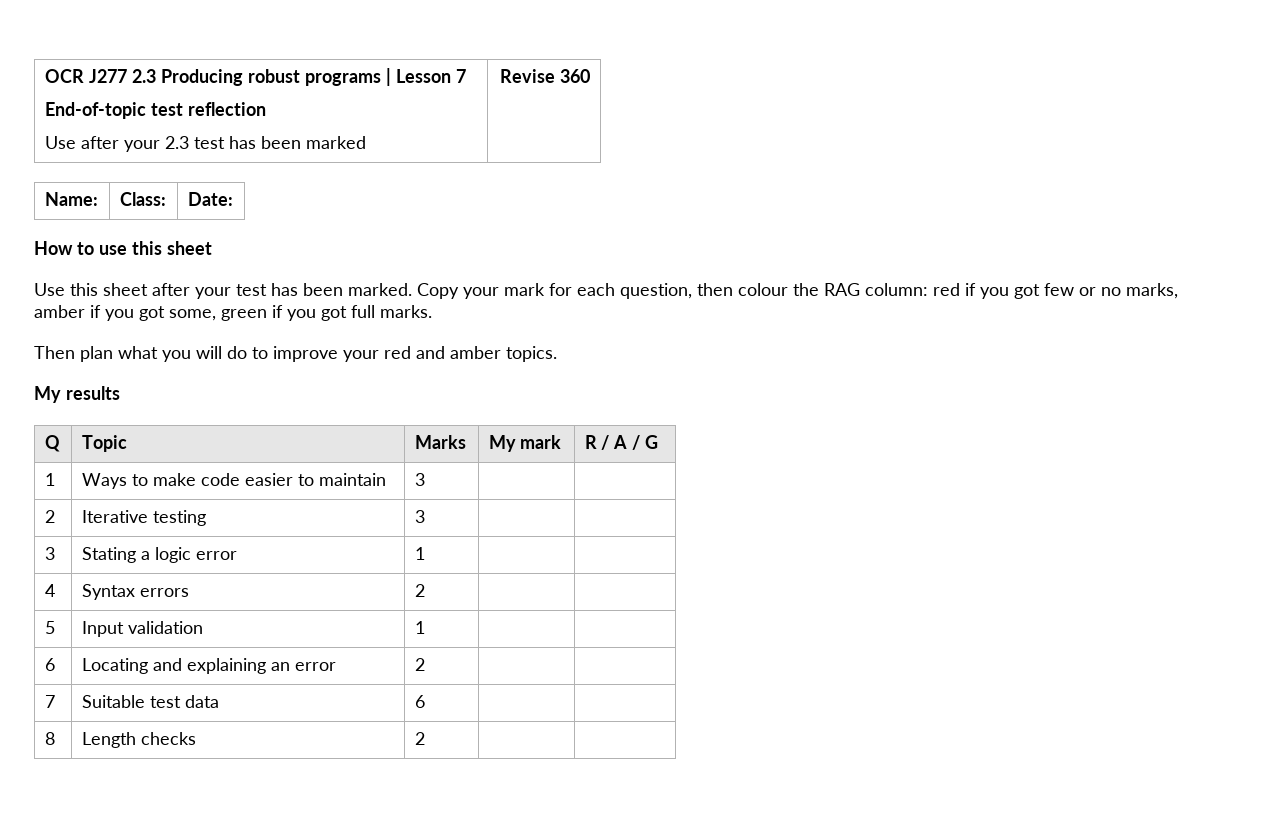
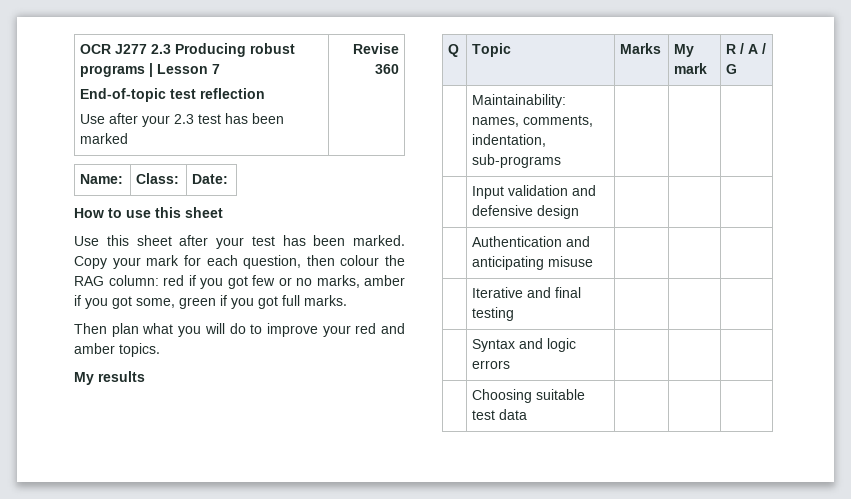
[44,473,55,486] [81,473,386,489] [414,473,425,486] [44,510,55,523] [81,510,206,526] [414,510,425,523] [44,547,55,560] [81,547,237,563] [414,547,425,560] [44,584,55,597] [81,584,189,600] [414,584,425,597] [44,621,55,634] [81,621,203,637] [414,621,425,634] [44,658,55,671] [81,658,336,674] [414,658,425,671] [44,695,55,708] [81,695,219,708] [414,695,425,708] [44,732,55,745] [81,732,196,748] [414,732,425,745] 1 | Ways to make code easier to maintain | 3 | | // 2 | Iterative testing | 3 | | // 3 | Stating a logic error | 1 | | // 4 | Syntax errors | 2 | | // 5 | Input validation | 1 | | // 6 | Locating and explaining an error | 2 | | // 7 | Suitable test data | 6 | | // 8 | Length checks | 2 -> [472,94,567,108] [472,115,594,127] [472,134,547,147] [472,154,562,168] [472,185,597,199] [472,205,580,219] [472,236,591,247] [472,256,594,270] [472,287,582,298] [472,307,515,321] [472,338,577,352] [472,360,511,369] [472,389,586,403] [472,409,528,420] | Maintainability: names, comments, indentation, sub-programs | | | // | Input validation and defensive design | | | // | Authentication and anticipating misuse | | | // | Iterative and final testing | | | // | Syntax and logic errors | | | // | Choosing suitable test data |

